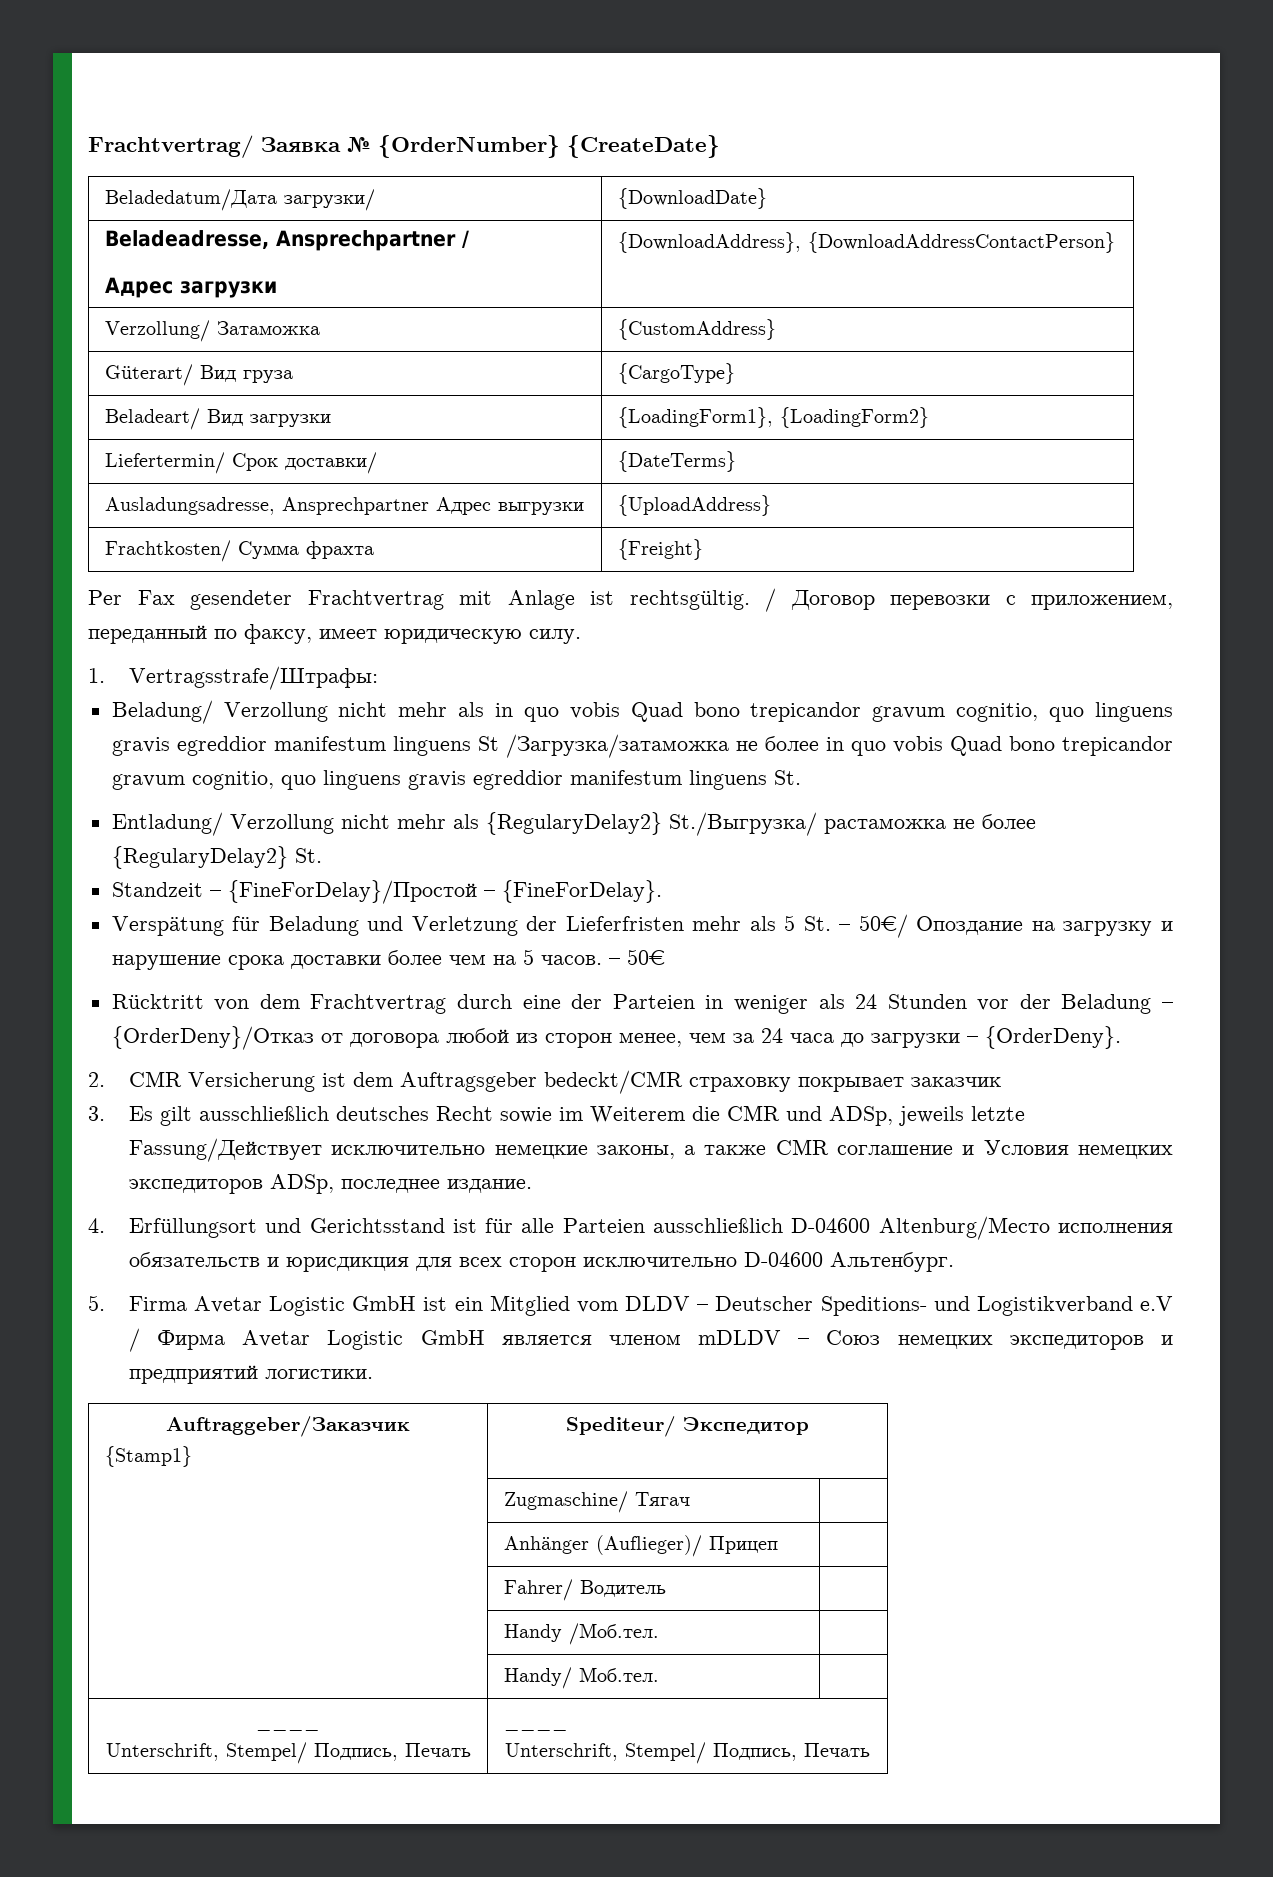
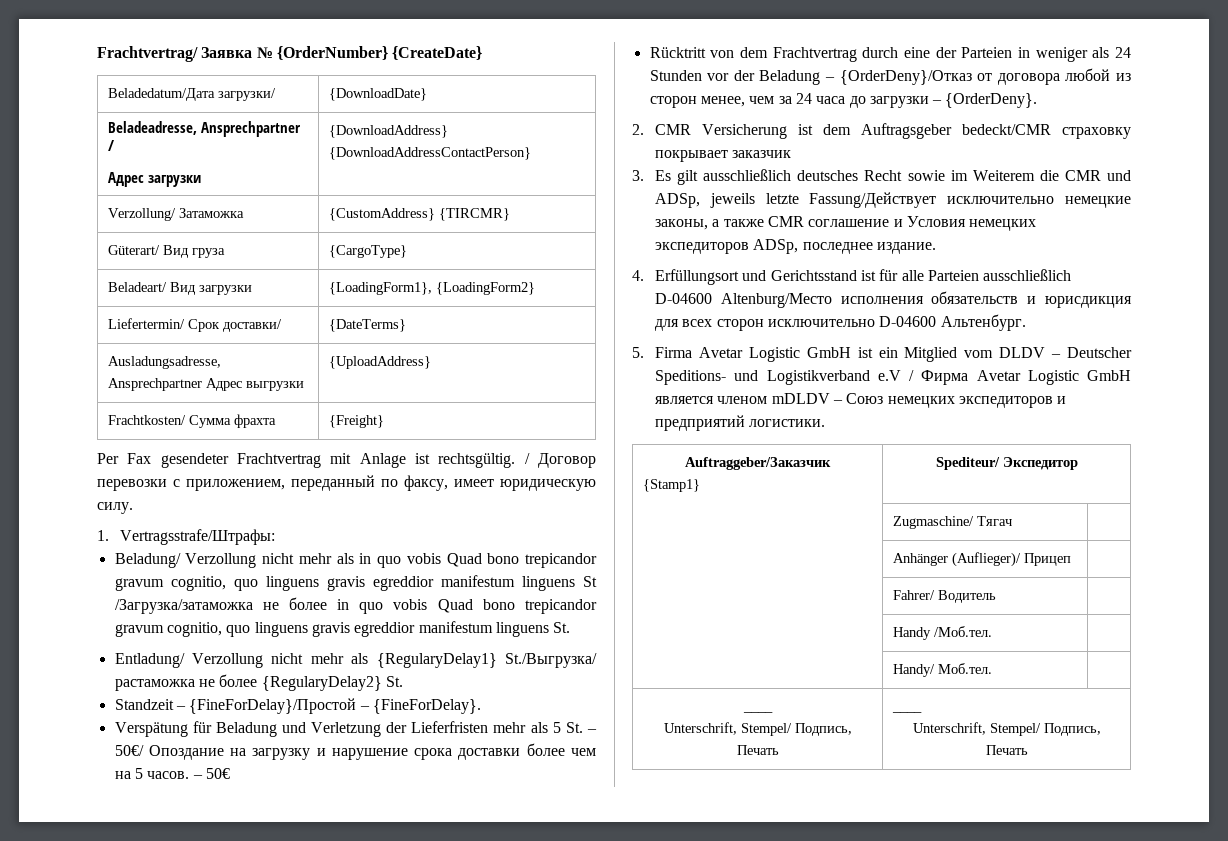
[618,232,802,253] {DownloadAddress}, -> [328,125,448,138] {DownloadAddress}
(777, 329) none -> [438,208,510,221] {TIRCMR}
[485,812,662,835] {RegularyDelay2} -> [376,653,497,668] {RegularyDelay1}

